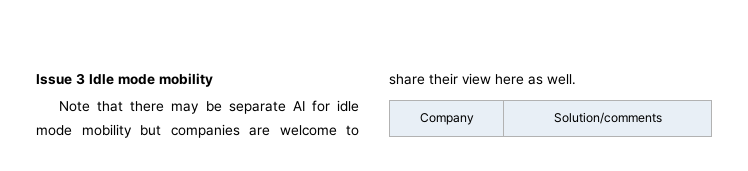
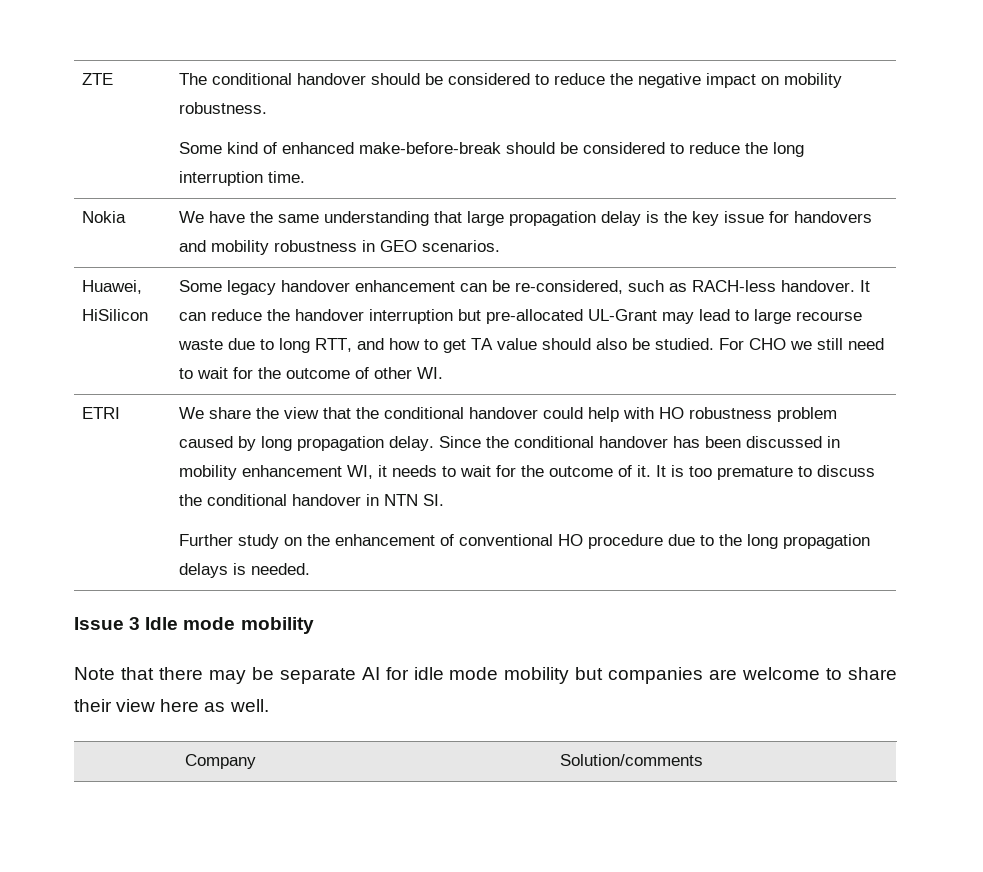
(36, 79) none -> [82,73,114,85] [179,73,843,88] [179,102,268,114] [179,142,805,157] [179,171,306,186] [82,211,127,223] [179,211,873,226] [179,240,501,255] [82,280,143,294] [82,309,149,321] [179,280,871,295] [179,309,863,324] [178,338,885,353] [179,367,444,379] [82,407,121,419] [179,407,838,422] [179,436,841,451] [179,465,876,480] [179,494,445,506] [179,534,871,549] [179,563,311,578] ZTE | The conditional handover should be considered to reduce the negative impact on mobility robustness. // Some kind of enhanced make-before-break should be considered to reduce the long interruption time. // Nokia | We have the same understanding that large propagation delay is the key issue for handovers and mobility robustness in GEO scenarios. // Huawei, HiSilicon | Some legacy handover enhancement can be re-considered, such as RACH-less handover. It can reduce the handover interruption but pre-allocated UL-Grant may lead to large recourse waste due to long RTT, and how to get TA value should also be studied. For CHO we still need to wait for the outcome of other WI. // ETRI | We share the view that the conditional handover could help with HO robustness problem caused by long propagation delay. Since the conditional handover has been discussed in mobility enhancement WI, it needs to wait for the outcome of it. It is too premature to discuss the conditional handover in NTN SI. // Further study on the enhancement of conventional HO procedure due to the long propagation delays is needed. //

